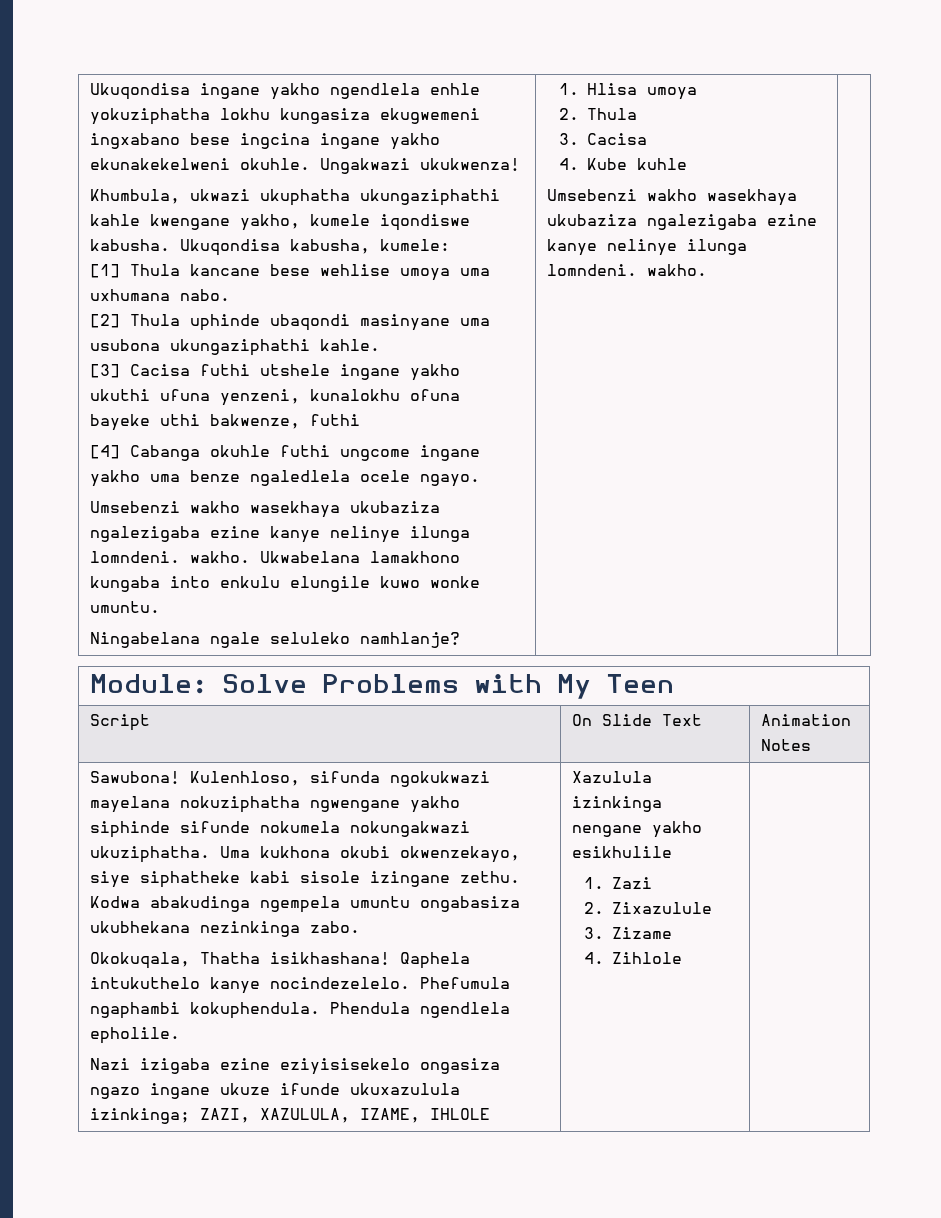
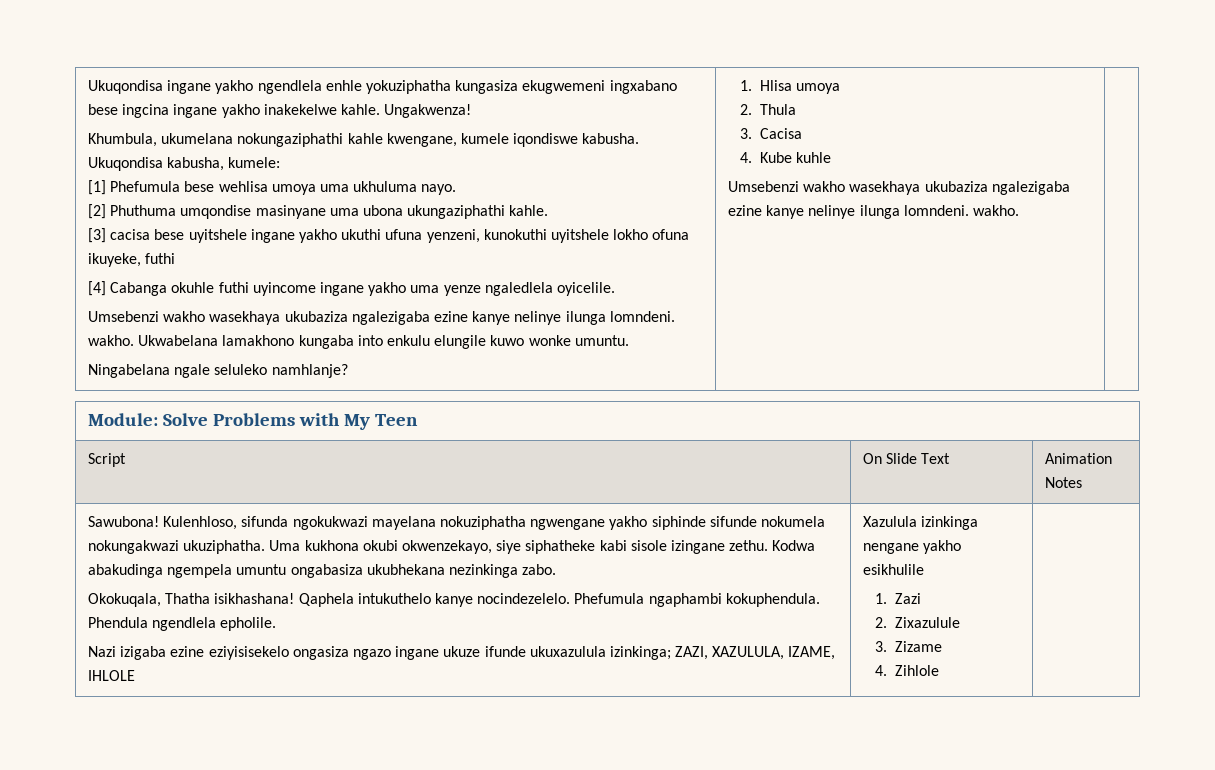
[220,108,271,120] lokhu -> (451, 87) none
[90,158,521,174] [90,189,501,206] [90,214,301,231] ekunakekelweni okuhle. Ungakwazi ukukwenza! // Khumbula, ukwazi ukuphatha ukungaziphathi kahle kwengane yakho, -> [263,104,472,118] [88,133,457,147] inakekelwe kahle. Ungakwenza! // Khumbula, ukumelana nokungaziphathi kahle kwengane,
[130,264,491,281] [90,289,231,301] [90,314,351,331] Thula kancane bese wehlise umoya uma uxhumana nabo. // [2] Thula uphinde ubaqondi -> [110,181,457,195] [88,204,252,219] Phefumula bese wehlisa umoya uma ukhuluma nayo. // [2] Phuthuma umqondise
[90,339,161,351] usubona -> [362,205,403,216] ubona
[130,364,331,376] Cacisa futhi utshele -> [110,229,247,243] cacisa bese uyitshele
[310,389,461,401] [90,414,301,431] kunalokhu ofuna bayeke uthi bakwenze, -> [483,229,690,243] [88,253,142,267] kunokuthi uyitshele lokho ofuna ikuyeke,
[340,449,411,461] ungcome -> [252,282,316,296] uyincome
[190,470,481,487] benze ngaledlela ocele ngayo. -> [443,282,615,296] yenze ngaledlela oyicelile.

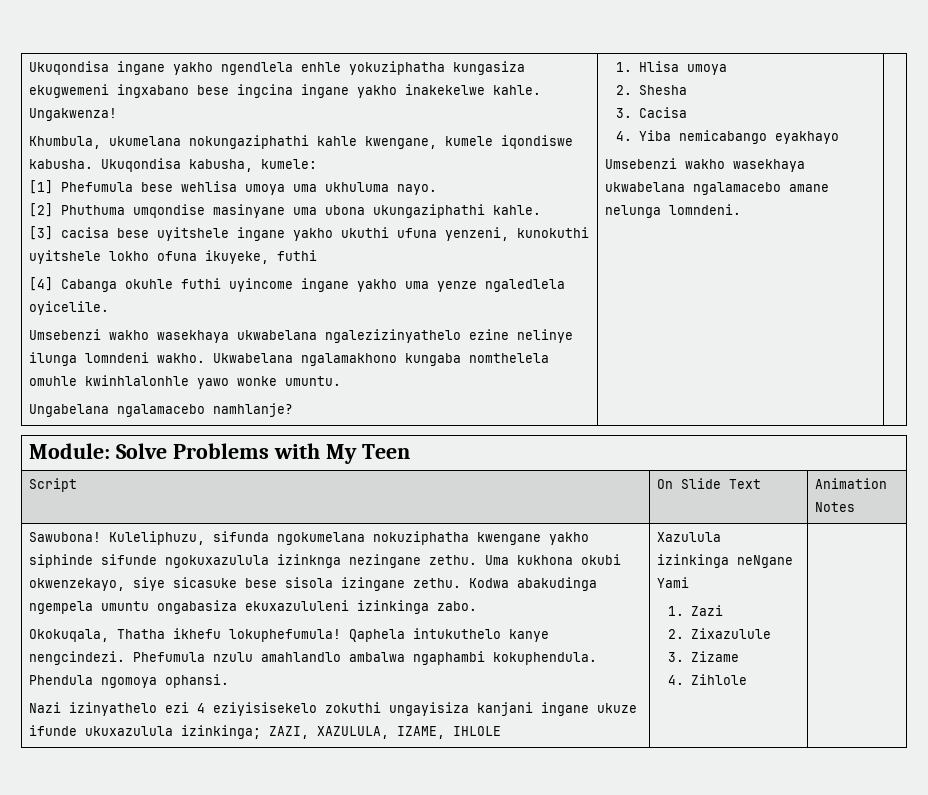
[284,311,675,325] ukubaziza ngalezigaba ezine kanye nelinye ilunga lomndeni. -> [237,329,574,343] [29,352,150,366] ukwabelana ngalezizinyathelo ezine nelinye ilunga lomndeni
[222,335,525,349] lamakhono kungaba into enkulu elungile kuwo -> [301,353,550,366] [29,375,230,389] ngalamakhono kungaba nomthelela omuhle kwinhlalonhle yawo
[88,364,268,378] Ningabelana ngale seluleko -> [29,404,206,417] Ungabelana ngalamacebo
[759,104,796,115] Thula -> [638,85,687,95] Shesha
[759,152,831,163] [728,181,1070,195] [728,205,1019,219] Kube kuhle // Umsebenzi wakho wasekhaya ukubaziza ngalezigaba ezine kanye nelinye ilunga lomndeni. wakho. -> [638,130,839,144] [605,158,806,172] [605,182,830,195] [605,204,742,218] Yiba nemicabango eyakhayo // Umsebenzi wakho wasekhaya ukwabelana ngalamacebo amane nelunga lomndeni.
[163,516,825,530] [88,540,266,554] Kulenhloso, sifunda ngokukwazi mayelana nokuziphatha ngwengane yakho siphinde sifunde nokumela nokungakwazi ukuziphatha. -> [109,531,590,545] [29,554,478,568] Kuleliphuzu, sifunda ngokumelana nokuziphatha kwengane yakho siphinde sifunde ngokuxazulula izinknga nezingane zethu.
[525,540,667,554] siphatheke kabi sisole -> [173,577,334,588] sicasuke bese sisola
[366,564,518,578] ukubhekana nezinkinga -> [245,600,430,614] ekuxazululeni izinkinga
[214,593,295,604] isikhashana! -> [173,628,342,642] ikhefu lokuphefumula!
[477,593,645,604] nocindezelelo. Phefumula -> [29,651,406,665] nengcindezi. Phefumula nzulu amahlandlo ambalwa
[152,617,277,631] ngendlela epholile. -> [101,674,230,688] ngomoya ophansi.
[120,646,391,660] izigaba ezine eziyisisekelo ongasiza ngazo -> [69,702,534,716] izinyathelo ezi 4 eziyisisekelo zokuthi ungayisiza kanjani
[863,540,962,554] [863,564,925,575] nengane yakho esikhulile -> [737,555,794,568] [657,577,690,588] neNgane Yami

